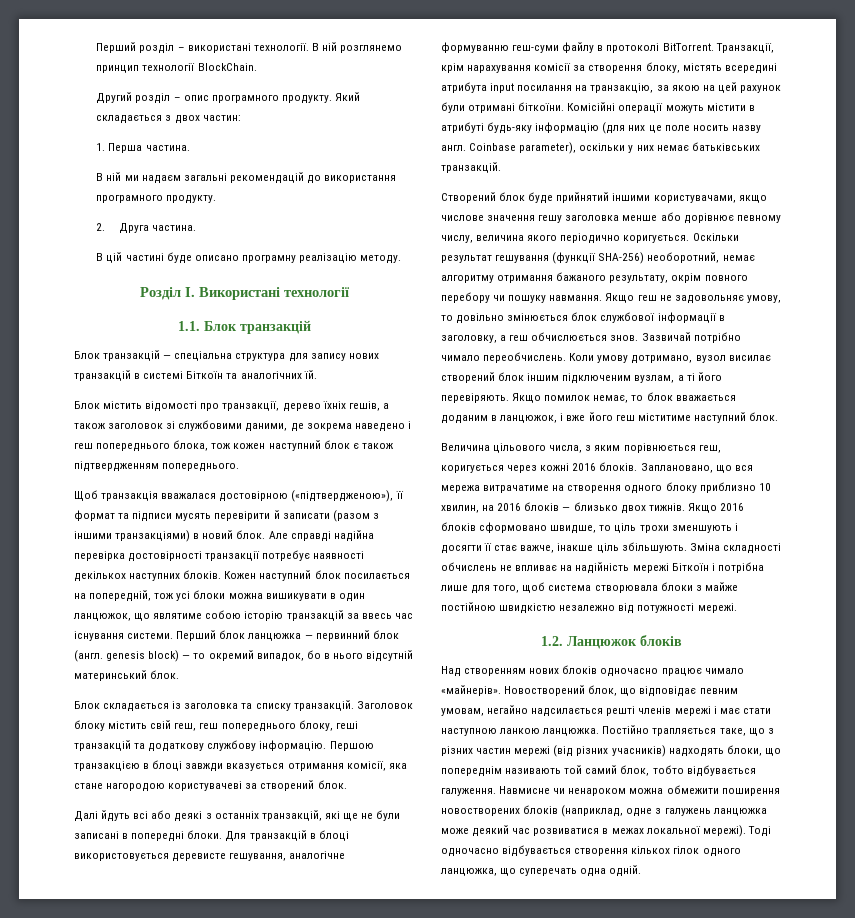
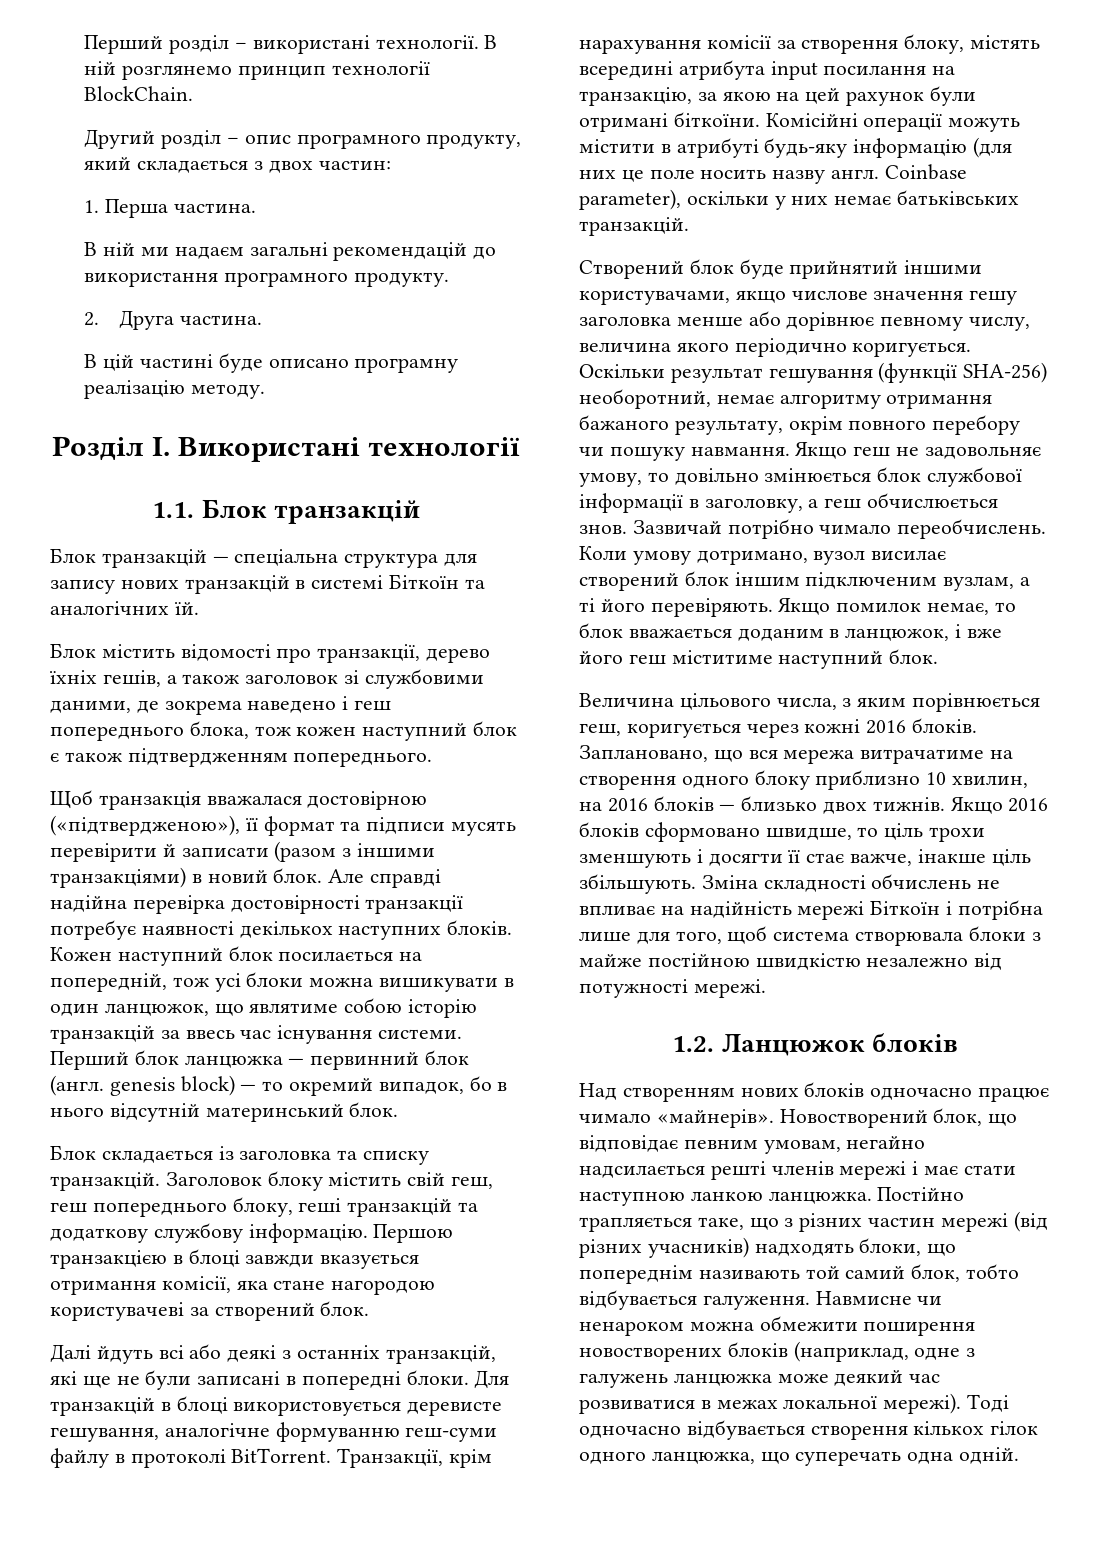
[281,92,360,104] продукту. Який -> [426,134,522,149] [84,157,132,170] продукту, який

